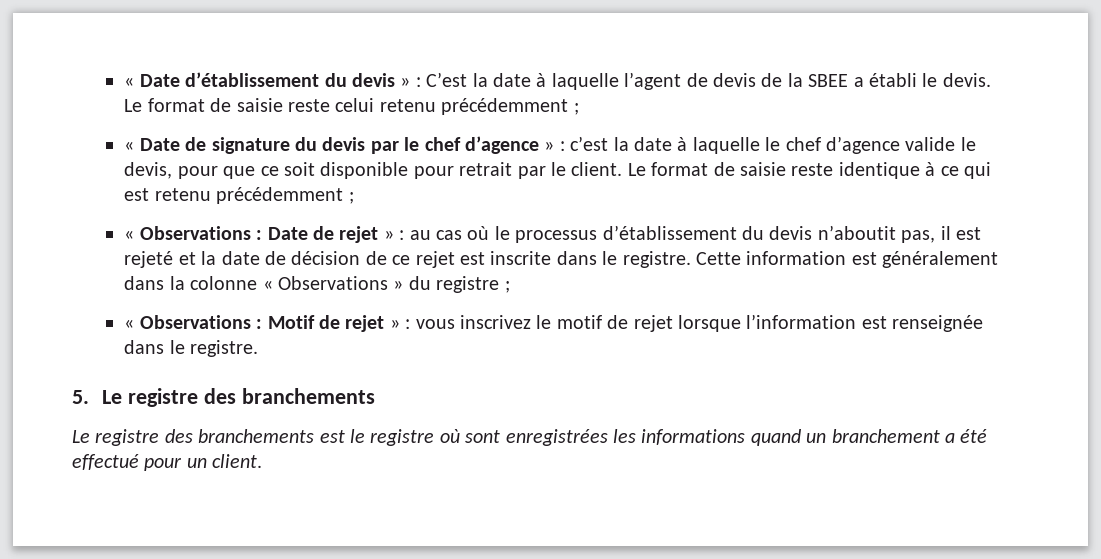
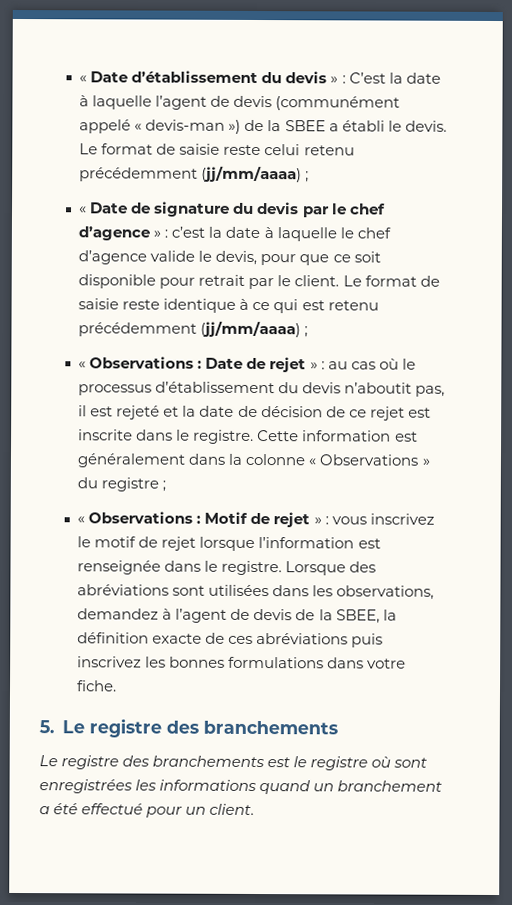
(756, 80) none -> [275,96,401,111] [79,119,242,134] (communément appelé « devis-man »)
(569, 106) none -> [201,165,303,183] (jj/mm/aaaa)
(344, 195) none -> [200,320,302,338] (jj/mm/aaaa)
(259, 348) none -> [285,561,377,576] [77,584,435,600] [77,608,397,624] [77,632,384,648] [77,656,407,669] [76,680,118,692] Lorsque des abréviations sont utilisées dans les observations, demandez à l’agent de devis de la SBEE, la définition exacte de ces abréviations puis inscrivez les bonnes formulations dans votre fiche.

